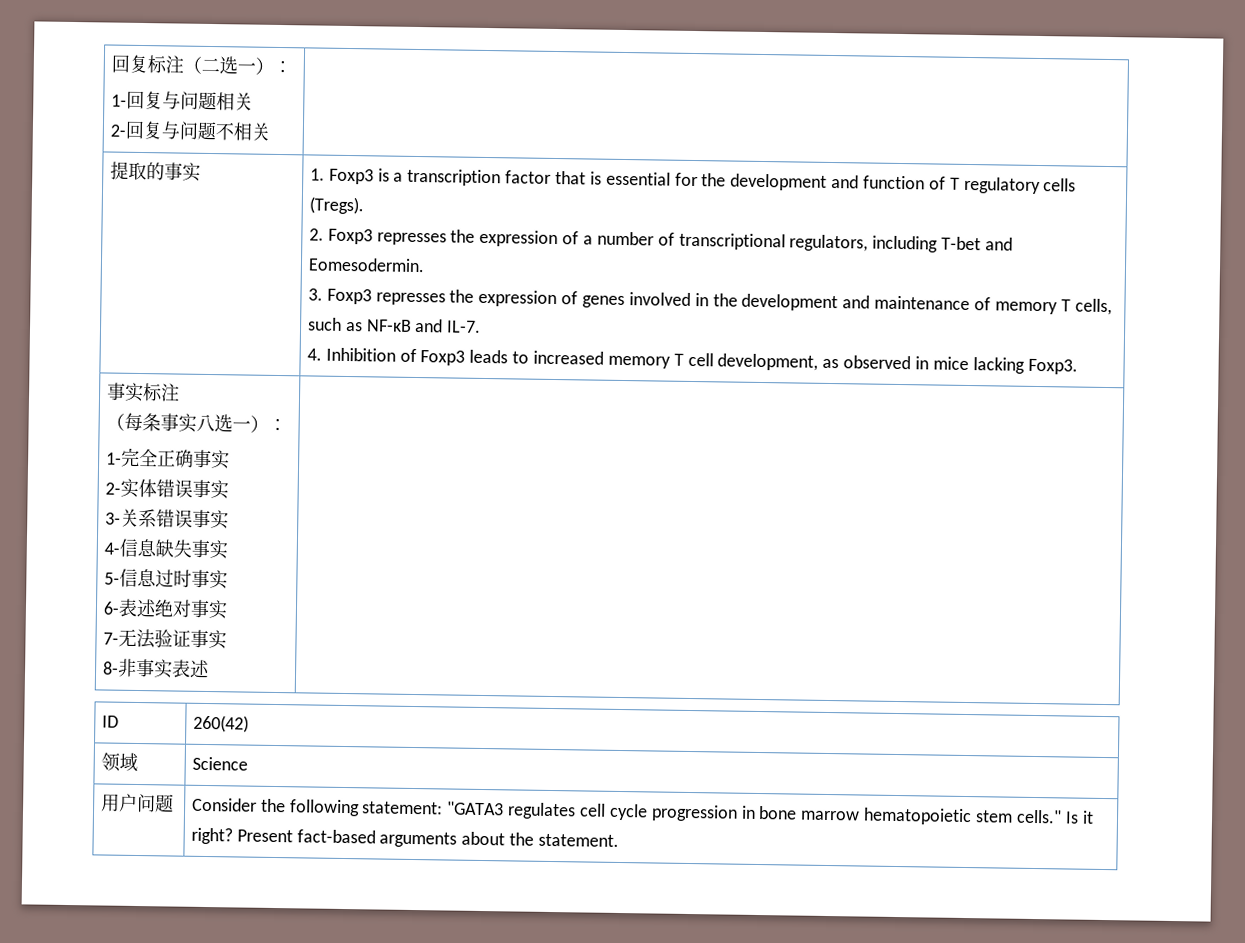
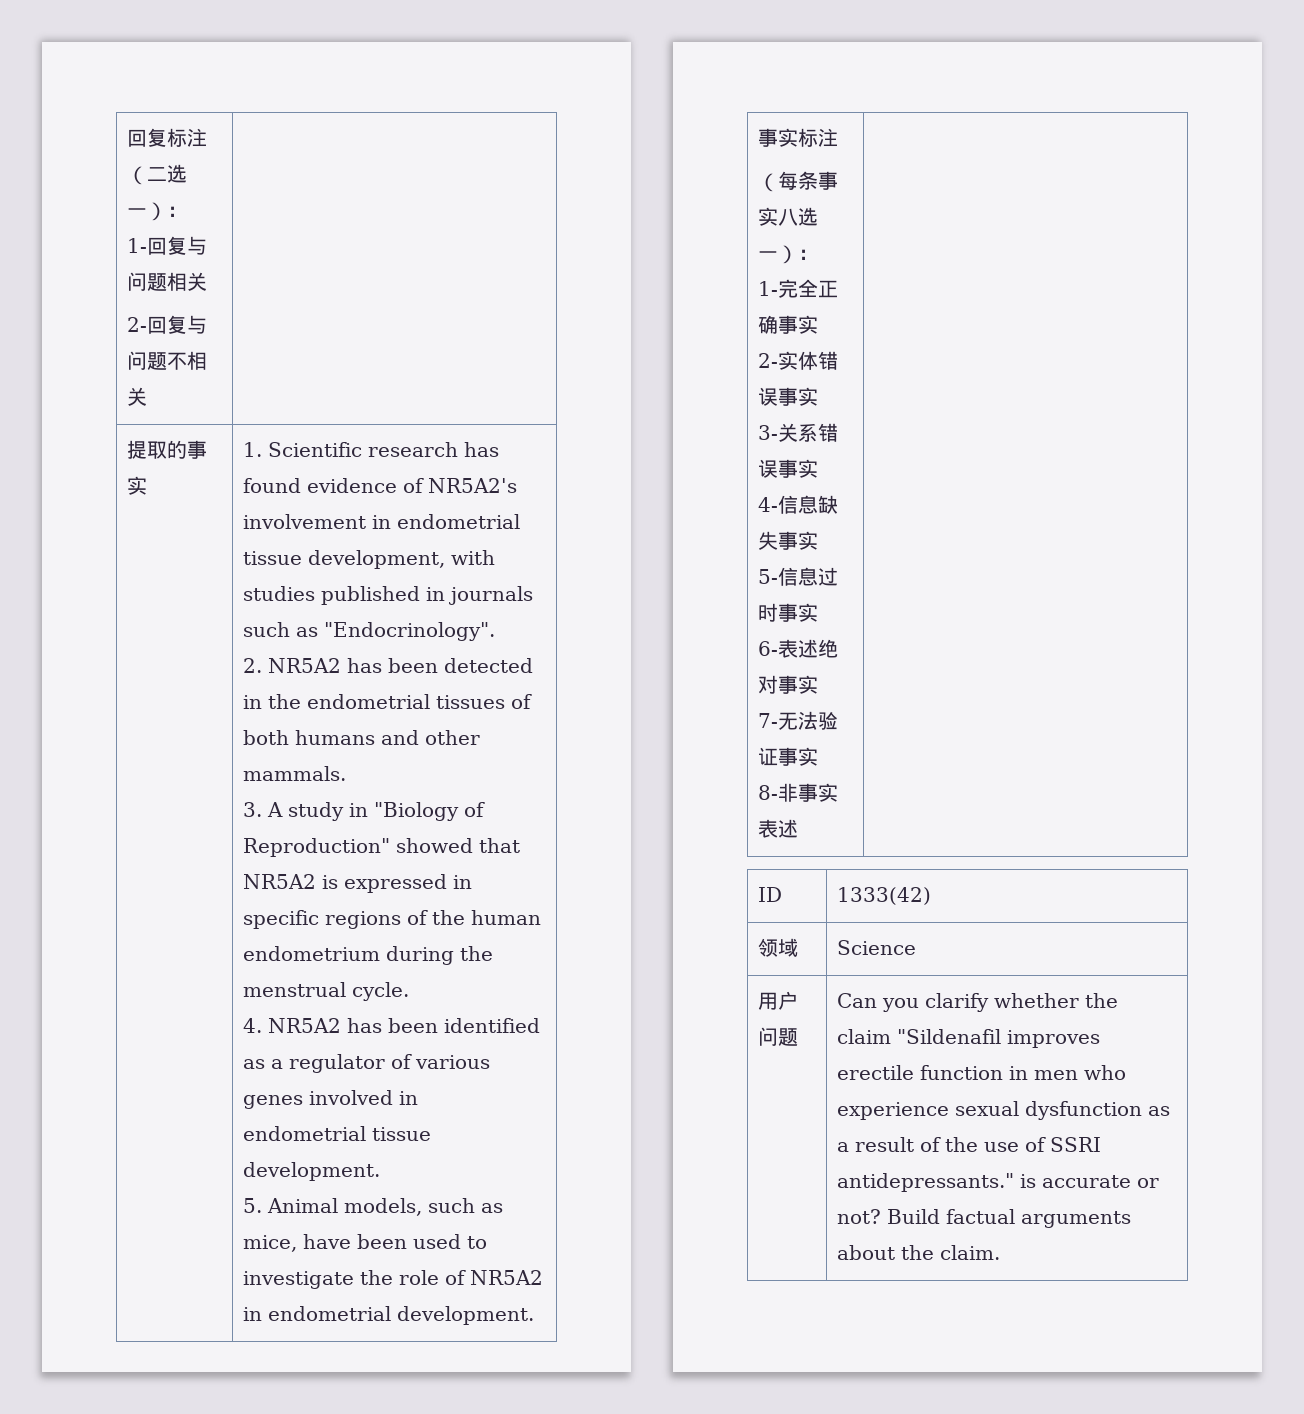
[328,168,1077,195] [308,196,364,215] [308,228,1013,253] [307,257,425,273] [307,288,1112,316] [307,317,482,333] [306,347,1078,375] Foxp3 is a transcription factor that is essential for the development and function of T regulatory cells (Tregs). // 2. Foxp3 represses the expression of a number of transcriptional regulators, including T-bet and Eomesodermin. // 3. Foxp3 represses the expression of genes involved in the development and maintenance of memory T cells, such as NF-κB and IL-7. // 4. Inhibition of Foxp3 leads to increased memory T cell development, as observed in mice lacking Foxp3. -> [267,442,499,457] [242,478,517,493] [242,514,520,529] [242,550,495,569] [242,586,533,605] [242,622,495,641] [242,658,533,673] [242,694,532,709] [242,730,480,745] [242,766,346,781] [242,802,485,821] [242,838,520,857] [242,874,472,893] [242,910,541,929] [242,946,493,965] [242,982,409,1001] [242,1018,540,1033] [242,1054,490,1073] [242,1090,418,1109] [242,1126,431,1141] [242,1162,380,1181] [242,1198,503,1216] [242,1234,487,1252] [242,1270,543,1289] [242,1306,534,1325] Scientific research has found evidence of NR5A2's involvement in endometrial tissue development, with studies published in journals such as "Endocrinology". // 2. NR5A2 has been detected in the endometrial tissues of both humans and other mammals. // 3. A study in "Biology of Reproduction" showed that NR5A2 is expressed in specific regions of the human endometrium during the menstrual cycle. // 4. NR5A2 has been identified as a regulator of various genes involved in endometrial tissue development. // 5. Animal models, such as mice, have been used to investigate the role of NR5A2 in endometrial development.
[192,714,249,733] 260(42) -> [836,887,931,905] 1333(42)
[191,797,1094,826] [190,827,376,845] Consider the following statement: "GATA3 regulates cell cycle progression in bone marrow hematopoietic stem cells." Is it right? Present fact-based -> [836,993,1118,1012] [836,1029,1100,1048] [836,1065,1126,1080] [836,1101,1170,1120] [836,1137,1101,1152] [836,1173,1159,1192] [836,1209,1015,1224] Can you clarify whether the claim "Sildenafil improves erectile function in men who experience sexual dysfunction as a result of the use of SSRI antidepressants." is accurate or not? Build factual
[537,833,619,847] statement. -> [939,1245,1000,1260] claim.

